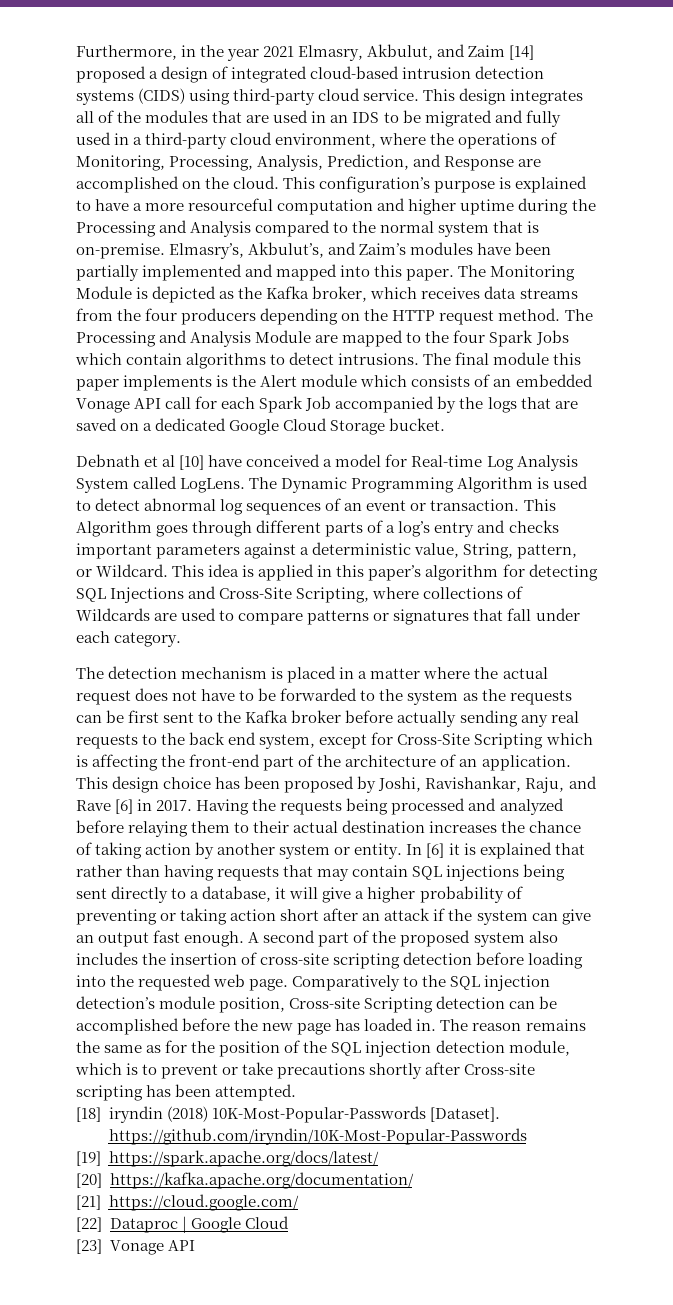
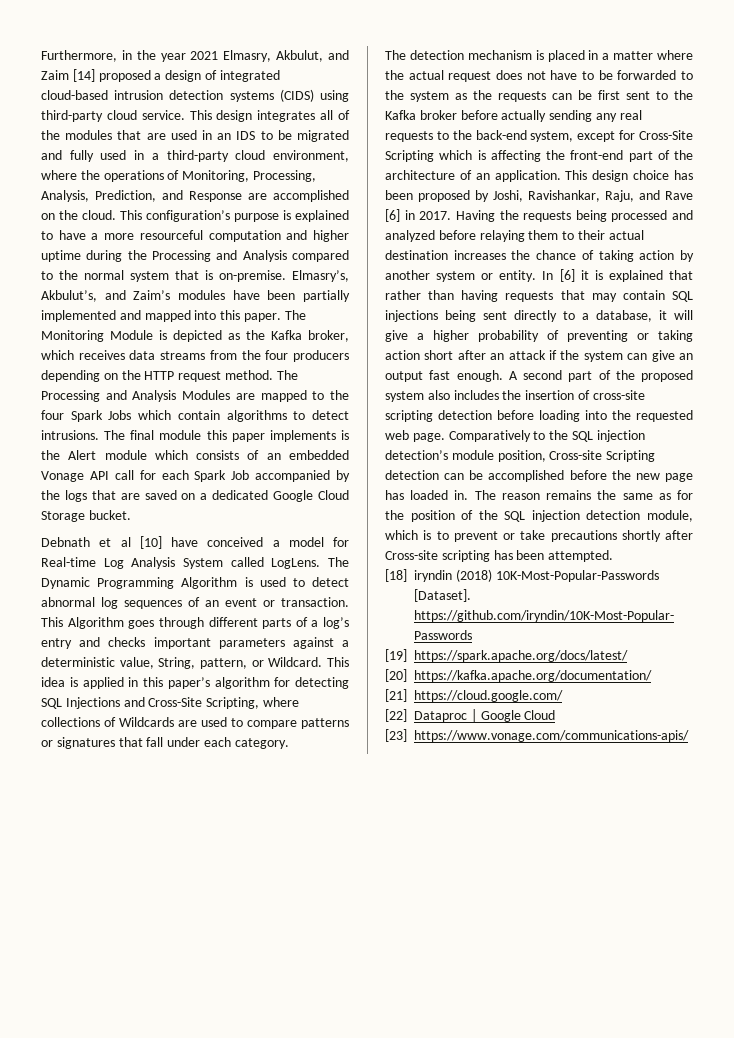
[255,330,312,343] Module -> [182,390,231,400] Modules
[189,732,257,745] back end -> [475,130,527,140] back-end
[109,1240,195,1255] Vonage API -> [414,730,689,742] https://www.vonage.com/communications-apis/

